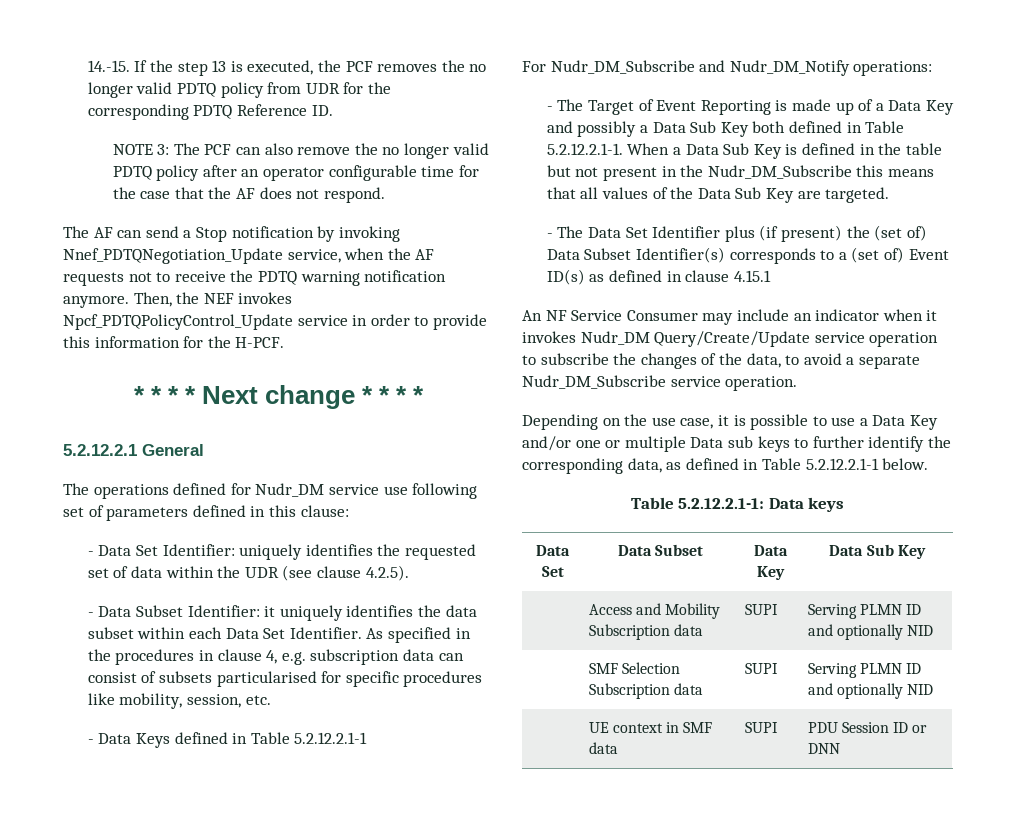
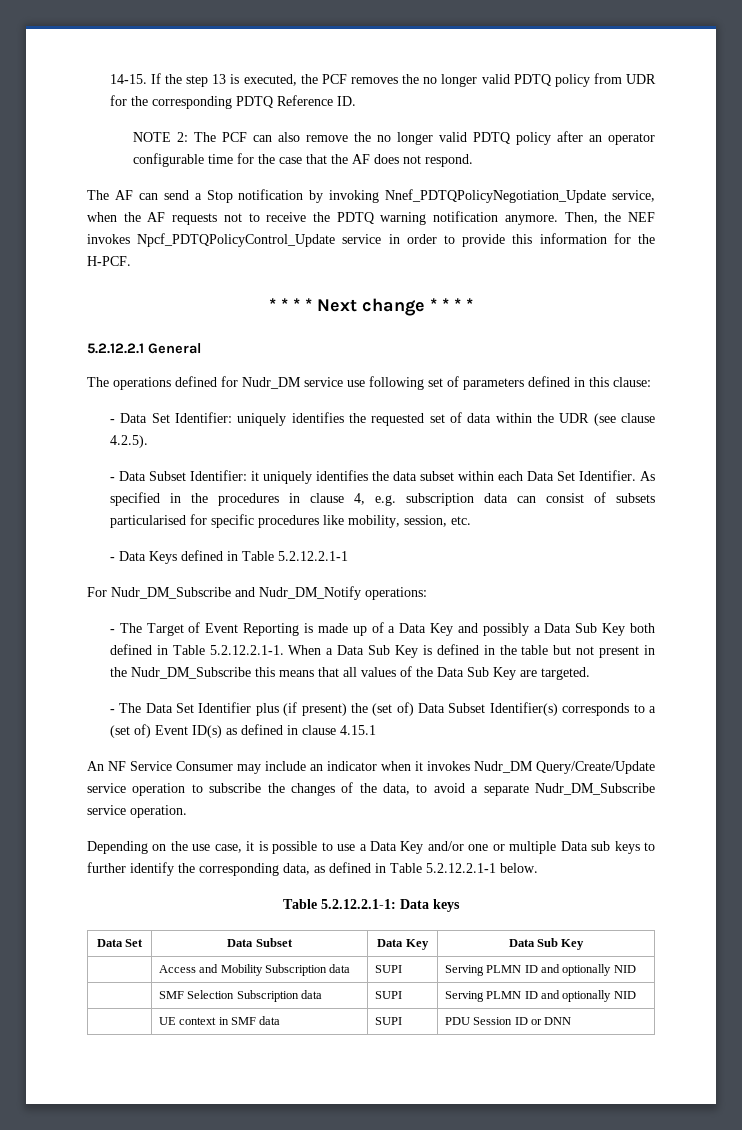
[87,60,130,72] 14.-15. -> [109,74,147,84] 14-15.
[157,144,170,155] 3: -> [176,132,188,142] 2:
[63,248,283,264] Nnef_PDTQNegotiation_Update -> [385,189,607,203] Nnef_PDTQPolicyNegotiation_Update

